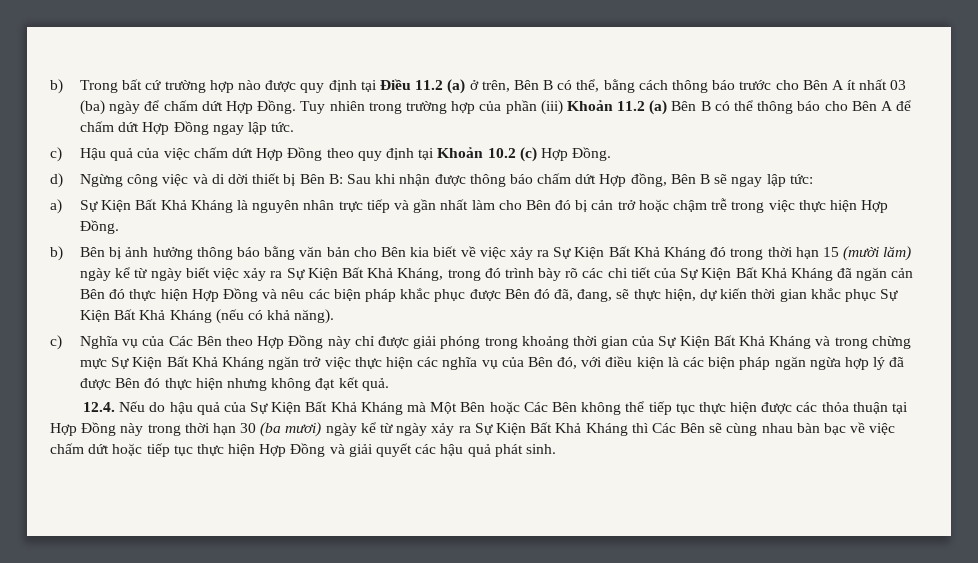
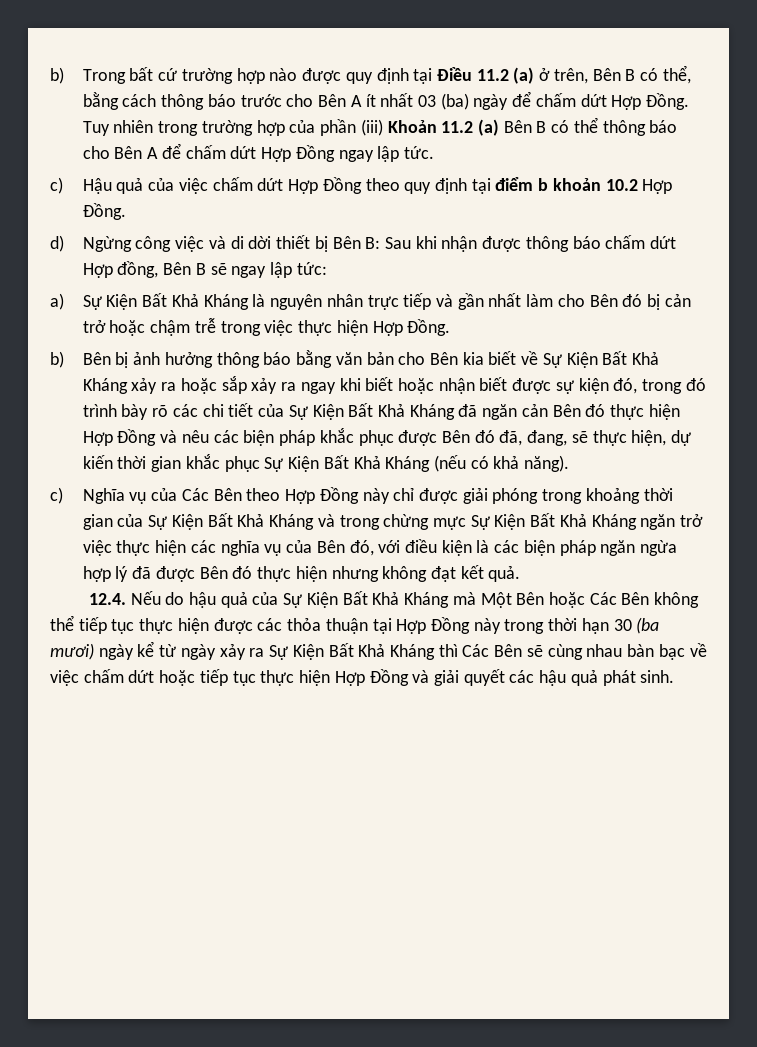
[437,147,537,162] Khoản 10.2 (c) -> [495,177,638,191] điểm b khoản 10.2
[479,246,912,261] [80,267,444,281] việc xảy ra Sự Kiện Bất Khả Kháng đó trong thời hạn 15 (mười lăm) ngày kể từ ngày biết việc xảy ra Sự Kiện Bất Khả Kháng, -> [542,351,660,368] [82,376,638,394] Sự Kiện Bất Khả Kháng xảy ra hoặc sắp xảy ra ngay khi biết hoặc nhận biết được sự kiện đó,

